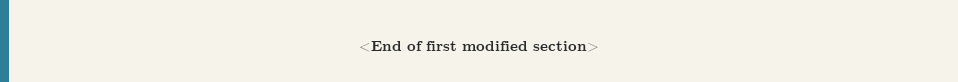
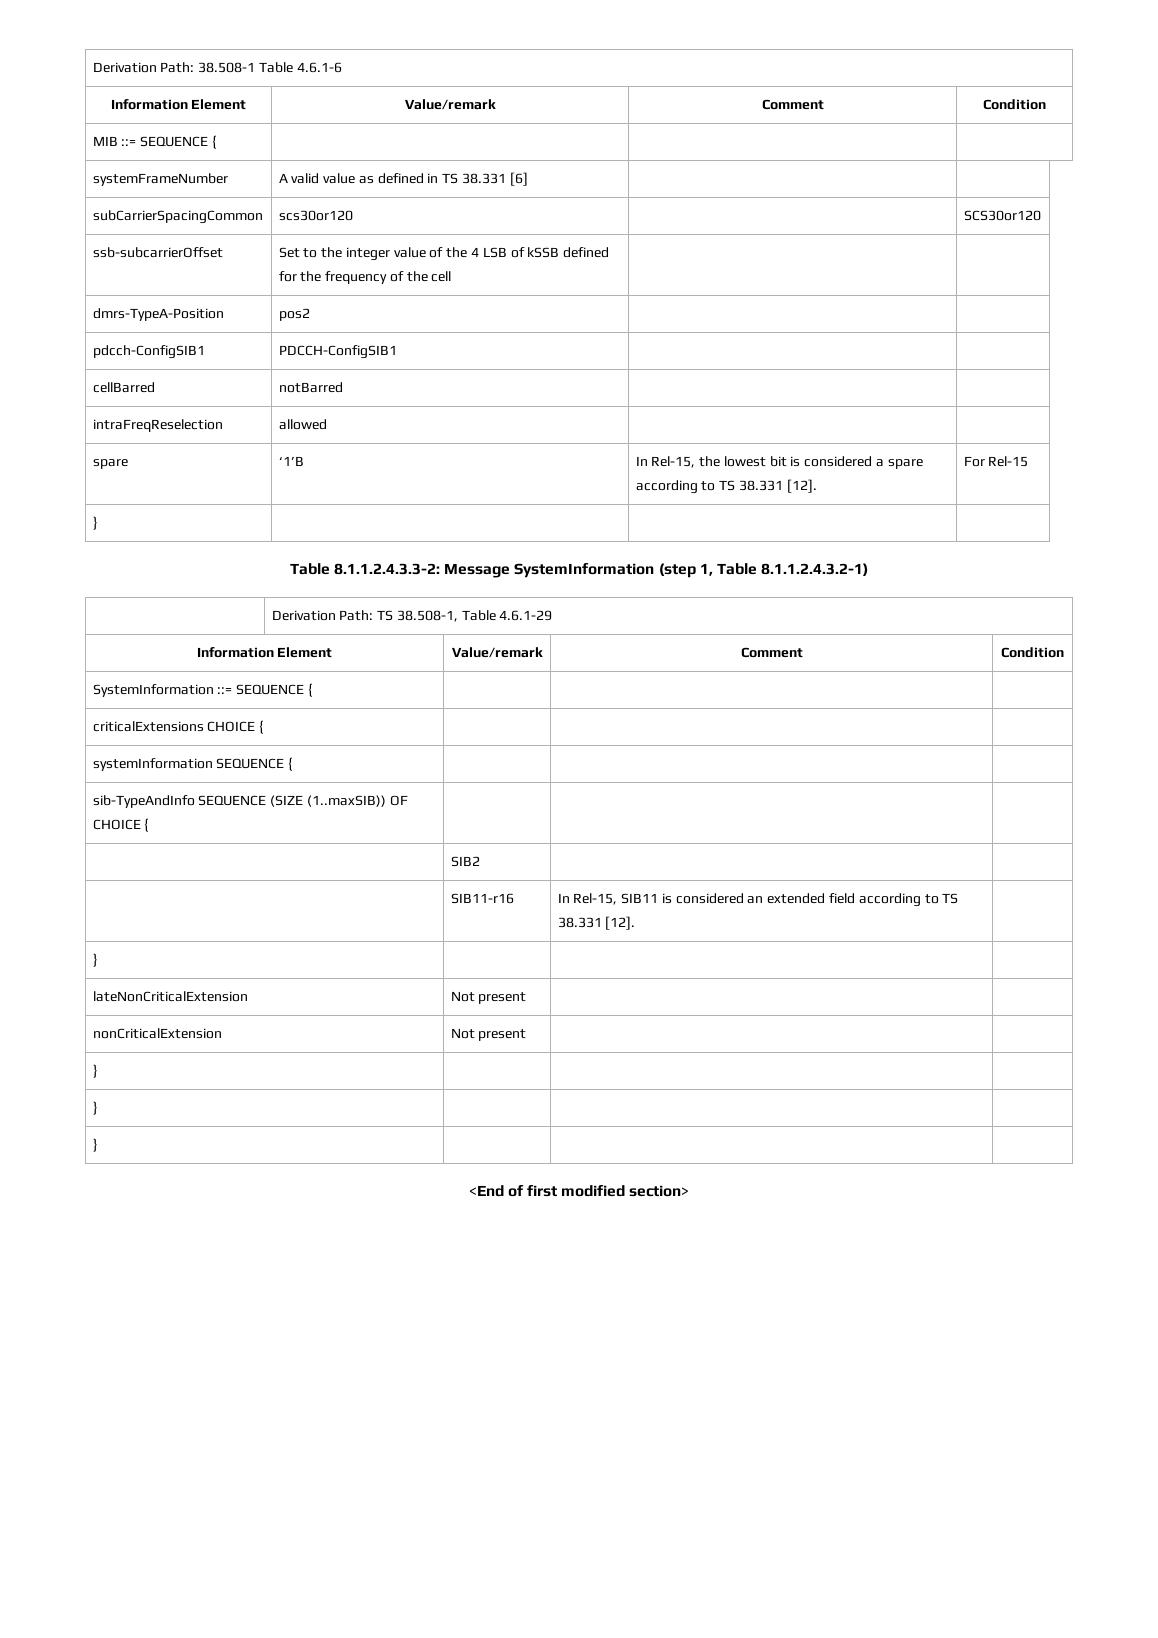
(359, 46) none -> [92,62,342,73] [110,99,247,110] [404,99,496,110] [761,99,824,110] [983,99,1046,110] [92,135,217,149] [92,173,228,186] [278,172,528,186] [92,210,263,224] [278,210,353,221] [963,210,1041,221] [92,247,223,258] [278,247,610,261] [278,271,452,284] [92,308,224,321] [278,308,310,321] [92,345,205,359] [278,345,397,359] [92,382,155,393] [278,382,343,393] [92,419,223,432] [278,419,327,430] [92,459,128,469] [278,456,304,466] [635,456,923,469] [635,479,817,494] [963,456,1029,467] [92,516,98,530] [289,563,869,578] [271,610,553,622] [196,647,333,658] [451,647,543,658] [740,647,803,658] [1001,647,1064,658] [92,683,313,697] [92,720,265,734] [92,757,294,771] [92,795,408,808] [92,818,150,832] [450,856,480,867] [450,893,514,904] [557,893,959,907] [557,916,636,930] [92,953,98,967] [92,991,248,1002] [450,991,527,1004] [92,1028,222,1039] [450,1028,527,1041] [92,1064,98,1078] [92,1101,98,1115] [92,1138,98,1152] Derivation Path: 38.508-1 Table 4.6.1-6 // Information Element | Value/remark | Comment | Condition // MIB ::= SEQUENCE { | | | // systemFrameNumber | A valid value as defined in TS 38.331 [6] | | // subCarrierSpacingCommon | scs30or120 | | SCS30or120 // ssb-subcarrierOffset | Set to the integer value of the 4 LSB of kSSB defined for the frequency of the cell | | // dmrs-TypeA-Position | pos2 | | // pdcch-ConfigSIB1 | PDCCH-ConfigSIB1 | | // cellBarred | notBarred | | // intraFreqReselection | allowed | | // spare | ‘1’B | In Rel-15, the lowest bit is considered a spare according to TS 38.331 [12]. | For Rel-15 // } | | | // Table 8.1.1.2.4.3.3-2: Message SystemInformation (step 1, Table 8.1.1.2.4.3.2-1) // | Derivation Path: TS 38.508-1, Table 4.6.1-29 // Information Element | Value/remark | Comment | Condition // SystemInformation ::= SEQUENCE { | | | // criticalExtensions CHOICE { | | | // systemInformation SEQUENCE { | | | // sib-TypeAndInfo SEQUENCE (SIZE (1..maxSIB)) OF CHOICE { | | | // | SIB2 | | // | SIB11-r16 | In Rel-15, SIB11 is considered an extended field according to TS 38.331 [12]. | // } | | | // lateNonCriticalExtension | Not present | | // nonCriticalExtension | Not present | | // } | | | // } | | | // } | | | //

